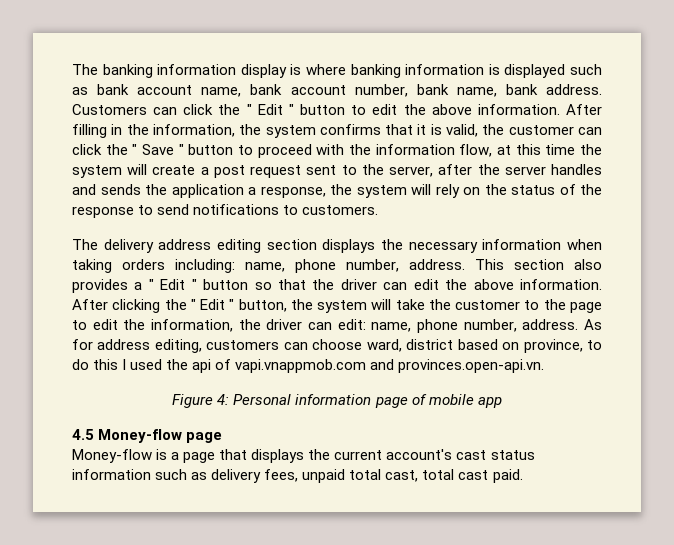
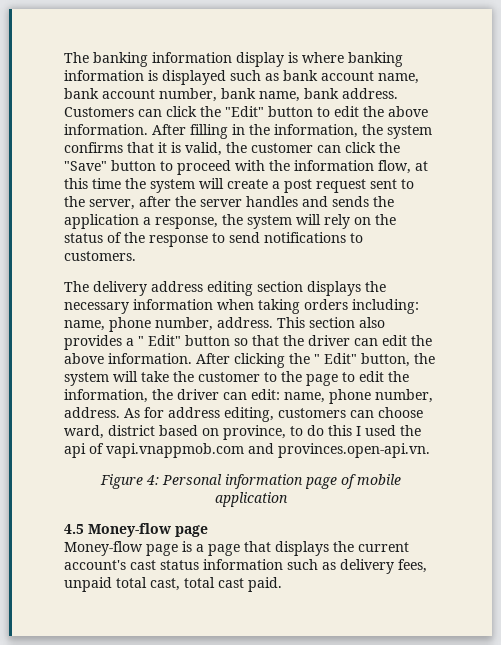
[246,104,294,115] " Edit " -> [225,106,264,117] "Edit"
[132,144,184,155] " Save " -> [64,161,107,171] "Save"
[160,279,197,290] Edit " -> [148,335,181,346] Edit"
[200,299,235,310] Edit " -> [324,353,357,364] Edit"
[477,397,502,408] app -> [214,492,288,507] application
(152, 456) none -> [146,544,178,556] page

